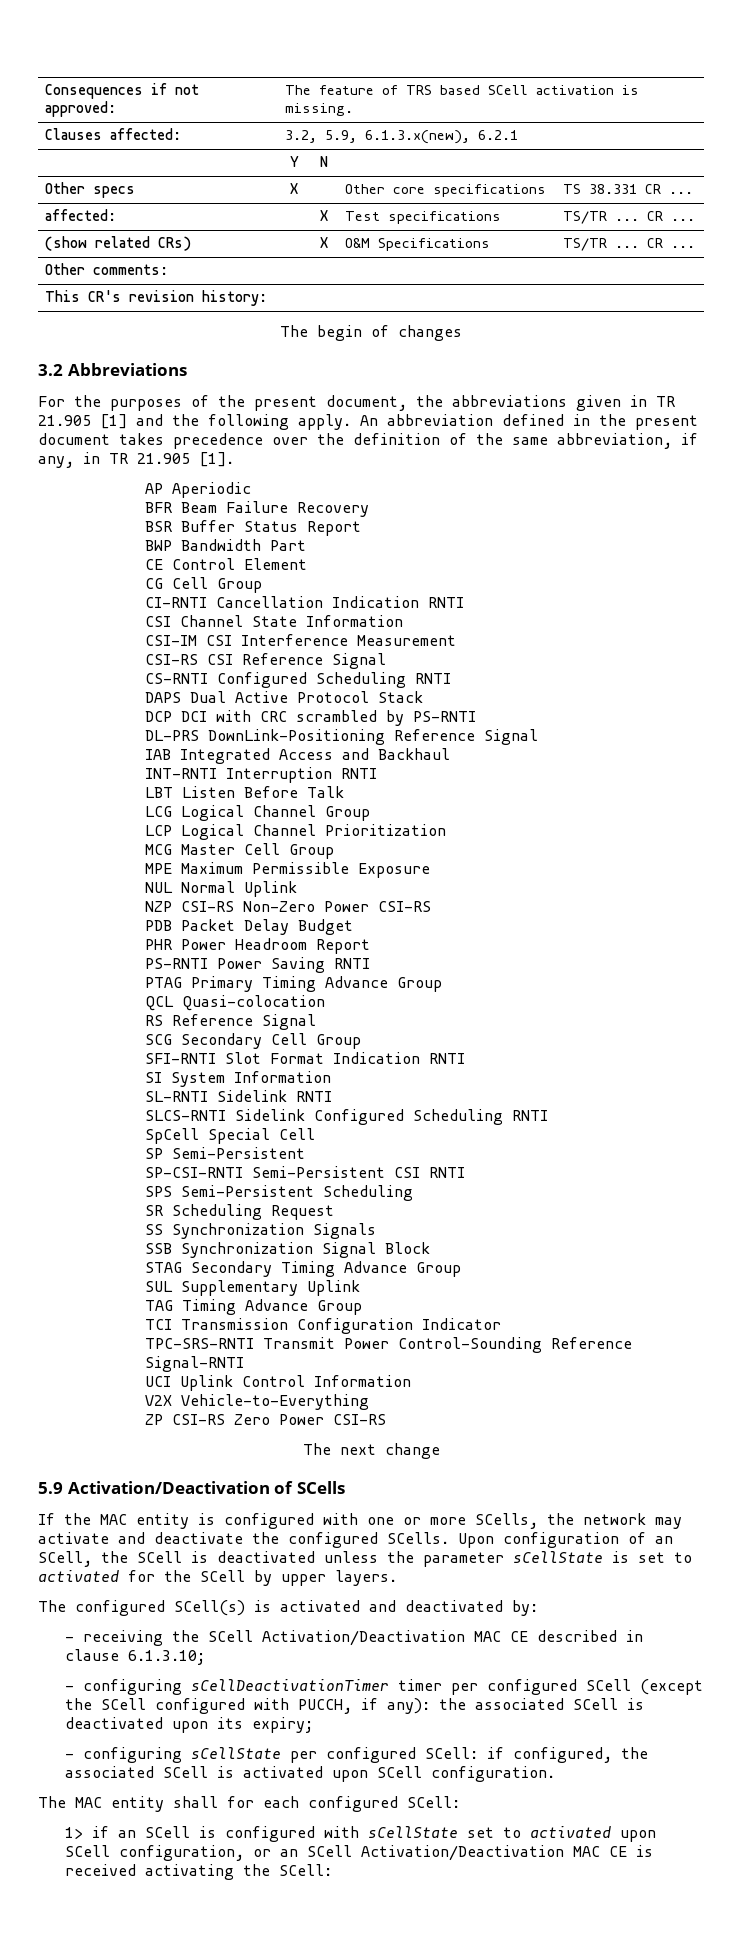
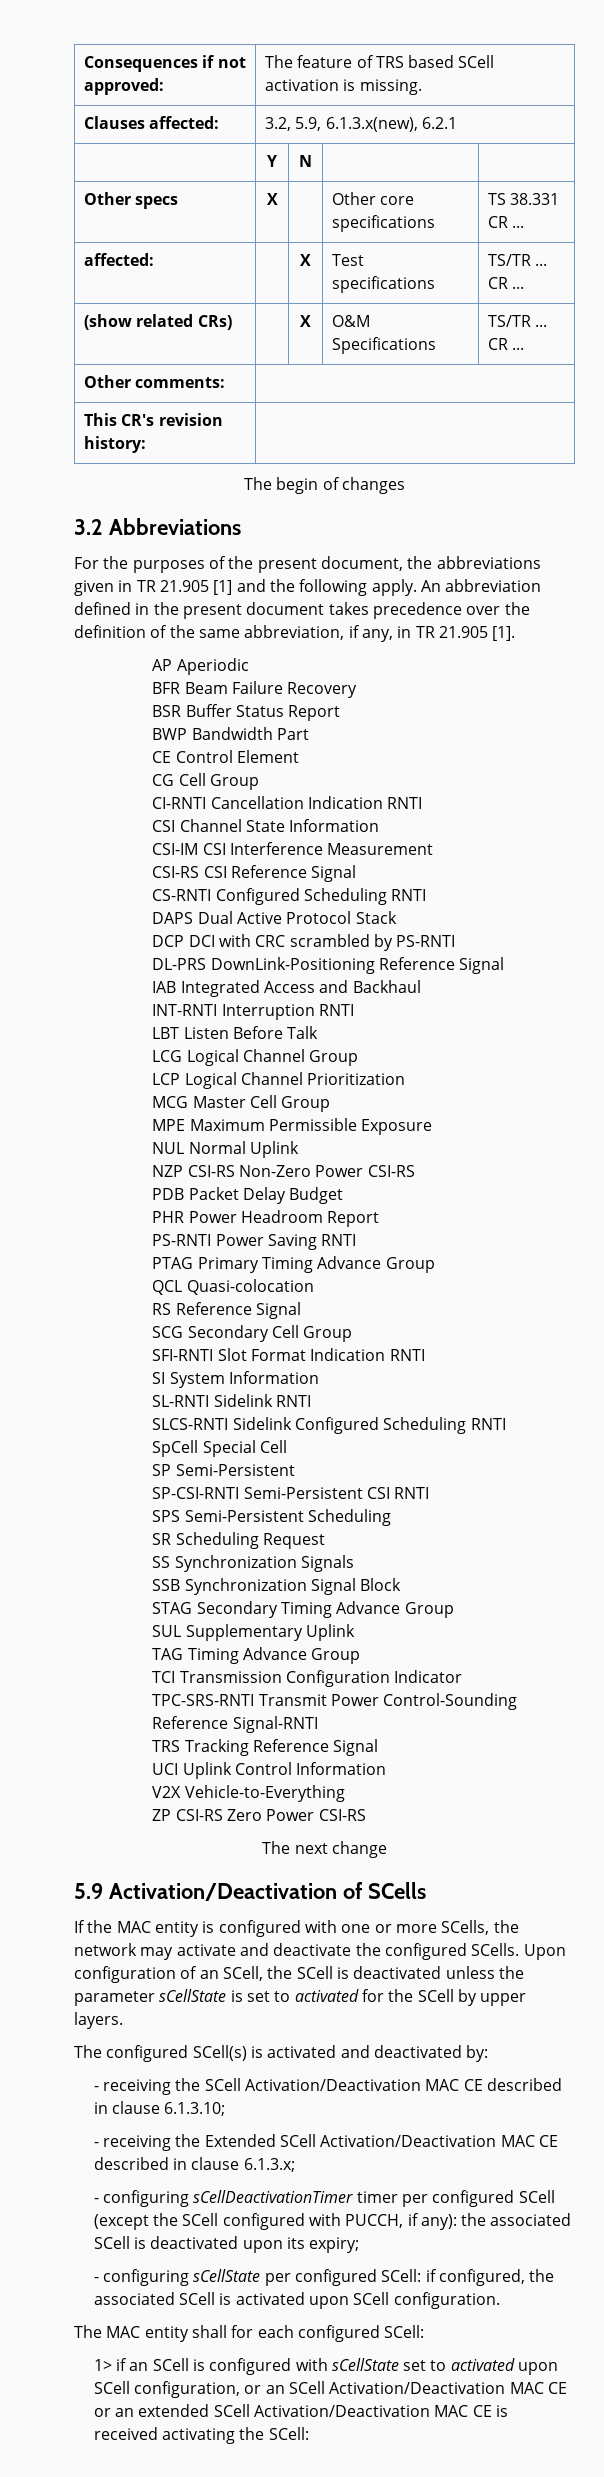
(244, 1364) none -> [152,1739,379,1756] // TRS Tracking Reference Signal
(205, 1657) none -> [93,2134,558,2151] [93,2157,295,2172] // - receiving the Extended SCell Activation/Deactivation MAC CE described in clause 6.1.3.x;
(627, 1851) none -> [93,2404,492,2417] or an extended SCell Activation/Deactivation MAC CE

